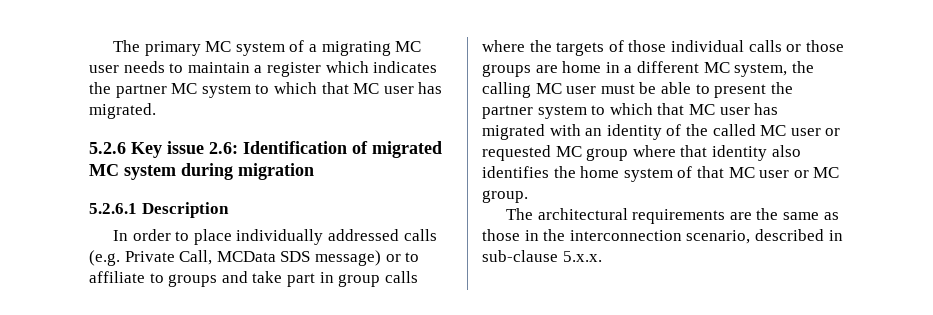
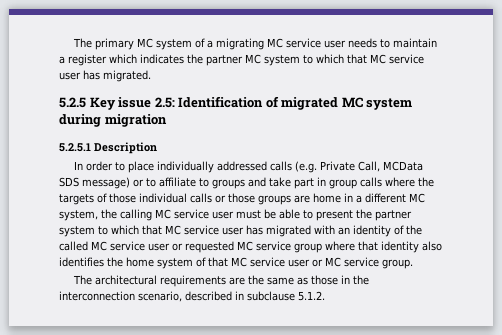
(422, 46) none -> [285,38,321,48] service
(380, 88) none -> [389,54,424,64] service
[89,142,126,154] 5.2.6 -> [59,97,86,108] 5.2.5
[209,142,238,154] 2.6: -> [154,97,175,108] 2.5:
[89,203,137,214] 5.2.6.1 -> [59,143,91,152] 5.2.5.1
(562, 88) none -> [174,209,209,219] service
(715, 109) none -> [184,225,219,235] service
(787, 130) none -> [110,241,145,251] service
(582, 151) none -> [256,241,291,251] service
(755, 172) none -> [250,257,285,267] service
(840, 172) none -> [344,257,379,267] service
[482,250,602,262] sub-clause 5.x.x. -> [247,291,325,301] subclause 5.1.2.

